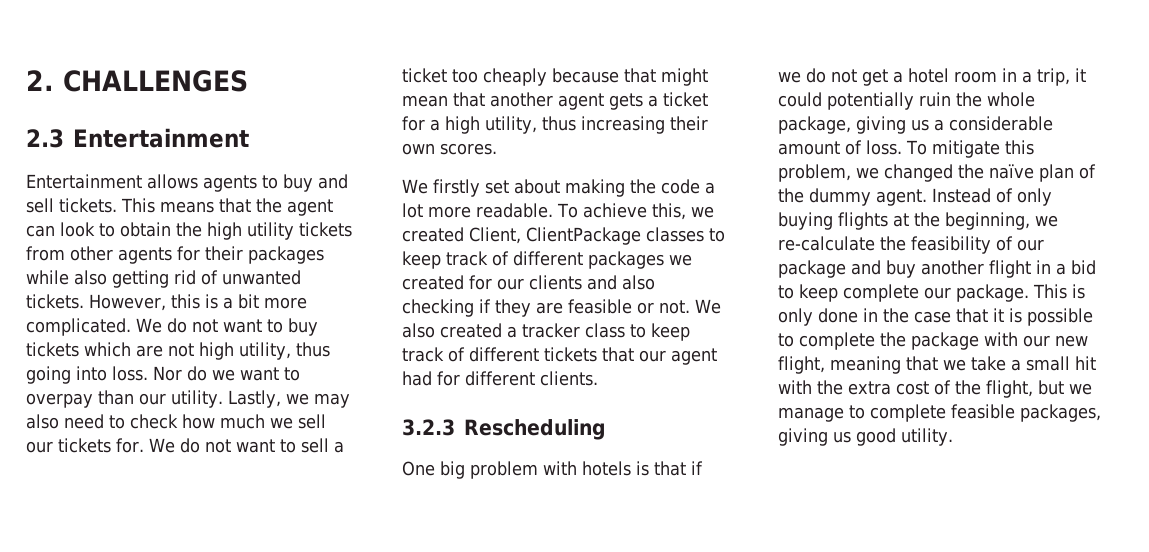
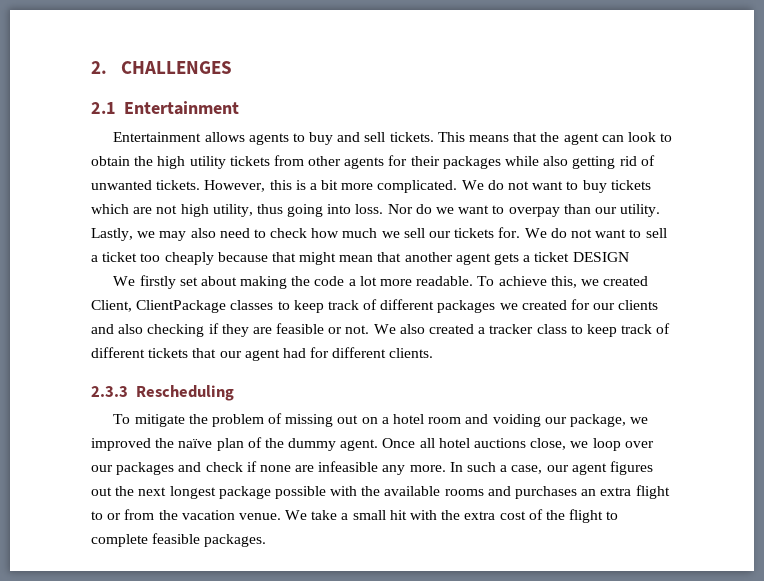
[26,129,64,148] 2.3 -> [91,102,116,114] 2.1
[402,116,708,134] [402,143,497,155] for a high utility, thus increasing their own scores. -> [572,252,629,262] DESIGN
[402,419,455,436] 3.2.3 -> [91,386,128,397] 2.3.3
[402,461,703,479] [778,68,1086,86] [778,92,1035,110] [778,116,1053,134] [778,140,1034,158] [778,164,953,182] One big problem with hotels is that if we do not get a hotel room in a trip, it could potentially ruin the whole package, giving us a considerable amount of loss. To mitigate this problem, we changed -> [113,413,649,427] [91,438,151,451] To mitigate the problem of missing out on a hotel room and voiding our package, we improved
[932,188,1052,206] [778,212,1058,230] [778,236,1044,254] [778,260,1096,278] [778,284,1085,302] [778,308,1093,326] [778,332,1088,350] [778,356,966,374] Instead of only buying flights at the beginning, we re-calculate the feasibility of our package and buy another flight in a bid to keep complete our package. This is only done in the case that it is possible to complete the package with our new flight, meaning that we -> [382,438,654,451] [91,461,653,475] [91,485,670,499] [91,509,308,520] Once all hotel auctions close, we loop over our packages and check if none are infeasible any more. In such a case, our agent figures out the next longest package possible with the available rooms and purchases an extra flight to or from the vacation venue. We
[986,380,1092,398] [778,404,1101,422] [778,428,953,446] flight, but we manage to complete feasible packages, giving us good utility. -> [569,509,619,523] [91,533,267,547] flight to complete feasible packages.

